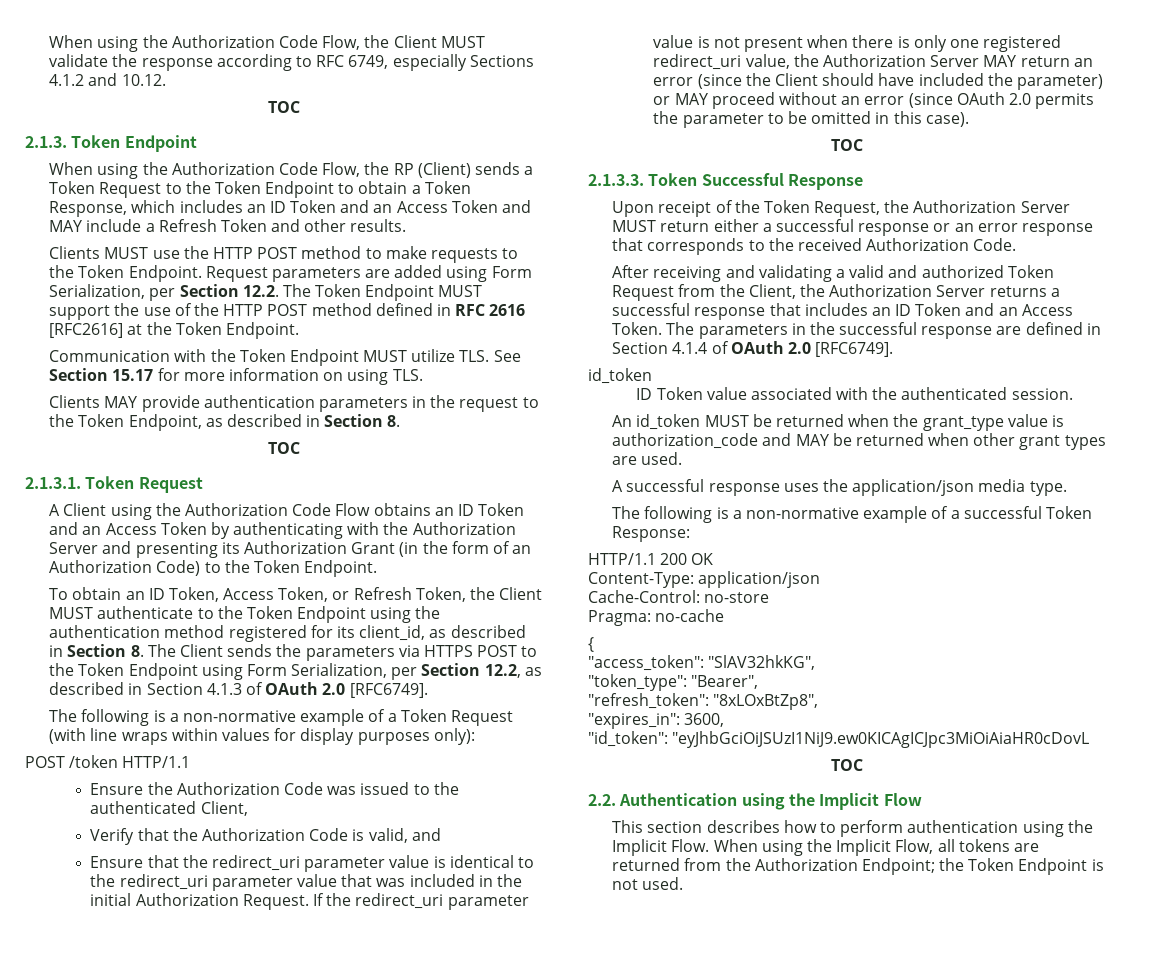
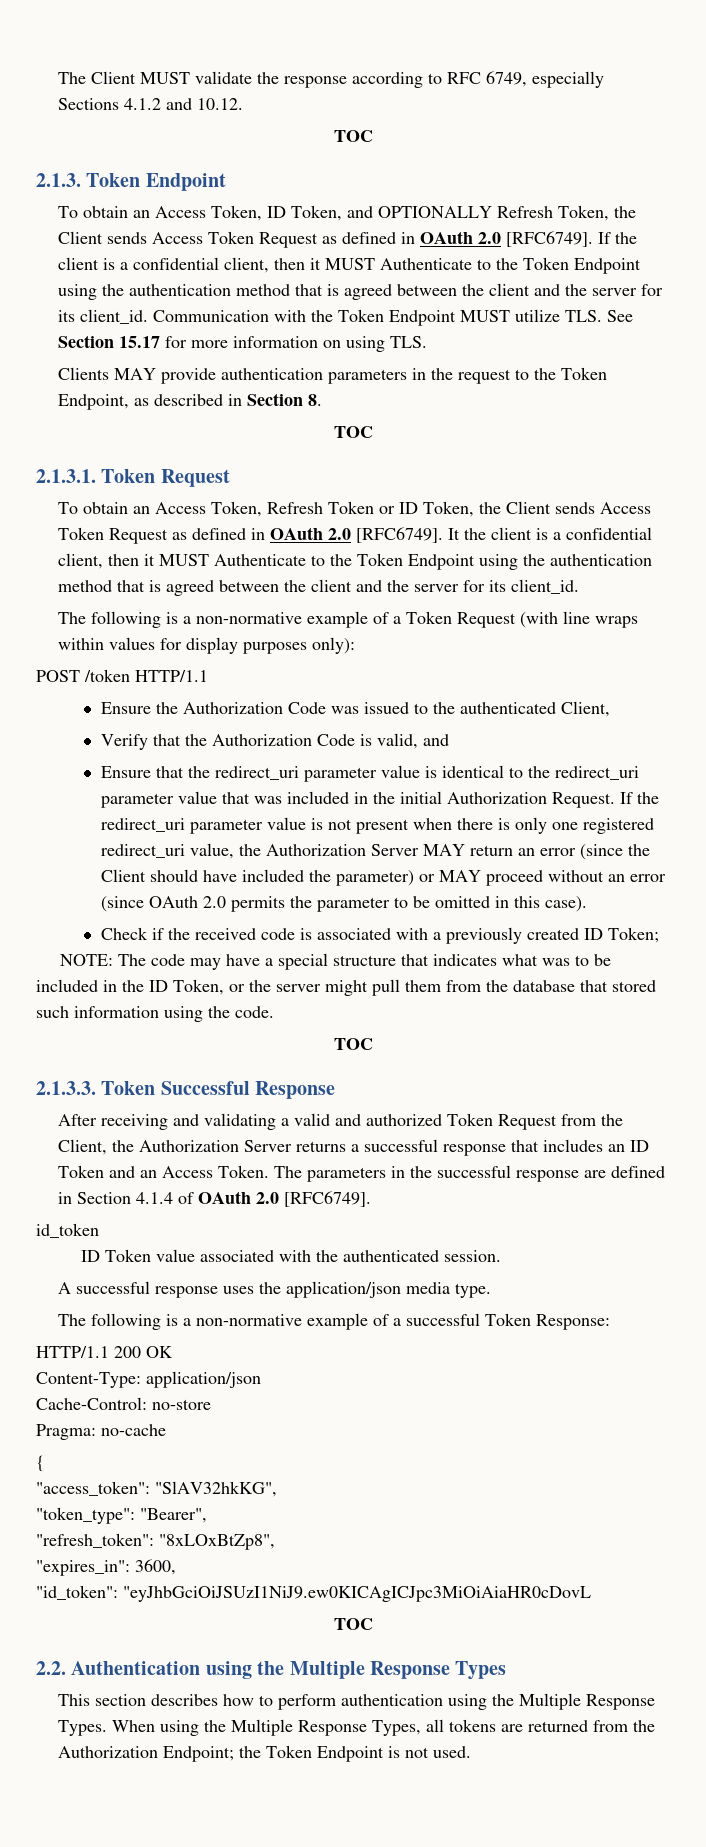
[49,35,390,52] When using the Authorization Code Flow, the -> [58,72,87,84] The
[49,162,534,179] [49,181,471,198] [49,200,532,217] [49,219,407,232] [49,246,519,263] [49,265,532,282] [49,284,483,301] [49,303,526,320] [49,322,299,339] When using the Authorization Code Flow, the RP (Client) sends a Token Request to the Token Endpoint to obtain a Token Response, which includes an ID Token and an Access Token and MAY include a Refresh Token and other results. // Clients MUST use the HTTP POST method to make requests to the Token Endpoint. Request parameters are added using Form Serialization, per Section 12.2. The Token Endpoint MUST support the use of the HTTP POST method defined in RFC 2616 [RFC2616] at the Token Endpoint. // -> [58,205,637,221] [58,231,638,248] [58,257,642,274] [58,283,664,300] [58,309,149,324] To obtain an Access Token, ID Token, and OPTIONALLY Refresh Token, the Client sends Access Token Request as defined in OAuth 2.0 [RFC6749]. If the client is a confidential client, then it MUST Authenticate to the Token Endpoint using the authentication method that is agreed between the client and the server for its client_id.
[49,503,525,520] [49,522,516,539] [49,541,532,558] [49,560,378,577] [49,587,543,602] [49,606,441,623] [49,625,526,642] [49,644,538,661] [49,663,542,680] [49,682,428,698] A Client using the Authorization Code Flow obtains an ID Token and an Access Token by authenticating with the Authorization Server and presenting its Authorization Grant (in the form of an Authorization Code) to the Token Endpoint. // To obtain an ID Token, Access Token, or Refresh Token, the Client MUST authenticate to the Token Endpoint using the authentication method registered for its client_id, as described in Section 8. The Client sends the parameters via HTTPS POST to the Token Endpoint using Form Serialization, per Section 12.2, as described in Section 4.1.3 of OAuth 2.0 [RFC6749]. -> [58,501,652,517] [58,527,653,544] [58,553,653,570] [58,579,580,596] To obtain an Access Token, Refresh Token or ID Token, the Client sends Access Token Request as defined in OAuth 2.0 [RFC6749]. It the client is a confidential client, then it MUST Authenticate to the Token Endpoint using the authentication method that is agreed between the client and the server for its client_id.
(969, 119) none -> [100,927,659,944] [59,953,611,970] [36,979,656,996] [36,1006,274,1022] // Check if the received code is associated with a previously created ID Token; // NOTE: The code may have a special structure that indicates what was to be included in the ID Token, or the server might pull them from the database that stored such information using the code.
[612,200,1070,217] [612,219,1093,236] [612,238,1017,255] // Upon receipt of the Token Request, the Authorization Server MUST return either a successful response or an error response that corresponds to the received Authorization Code. -> (336, 1090) none
[612,414,1064,431] [612,433,1106,450] [612,452,683,465] // An id_token MUST be returned when the grant_type value is authorization_code and MAY be returned when other grant types are used. -> (501, 1256) none
[819,793,922,810] Implicit Flow -> [289,1661,507,1680] Multiple Response Types
[612,839,934,856] Implicit Flow. When using the Implicit Flow, -> [519,1693,656,1710] [58,1719,422,1736] Multiple Response Types. When using the Multiple Response Types,

